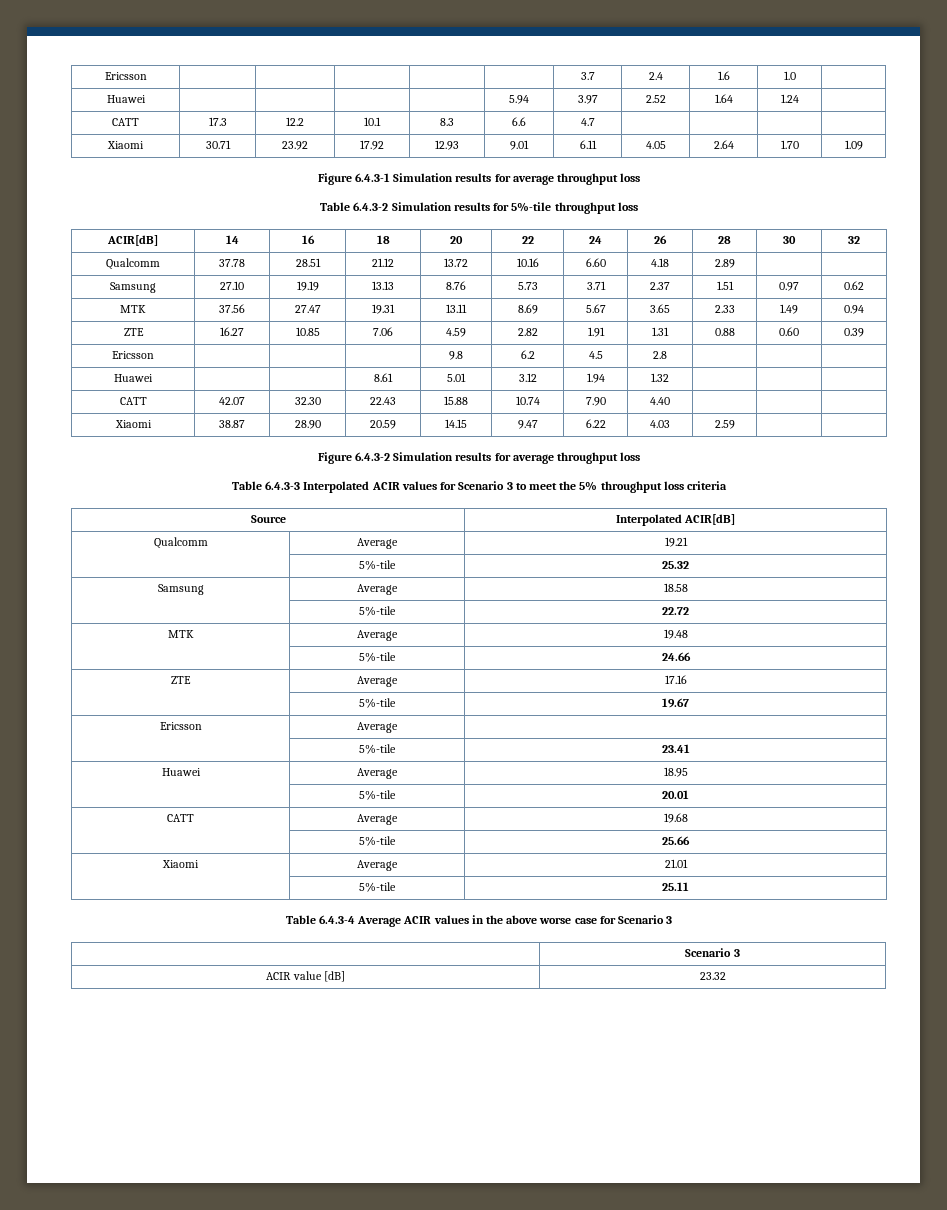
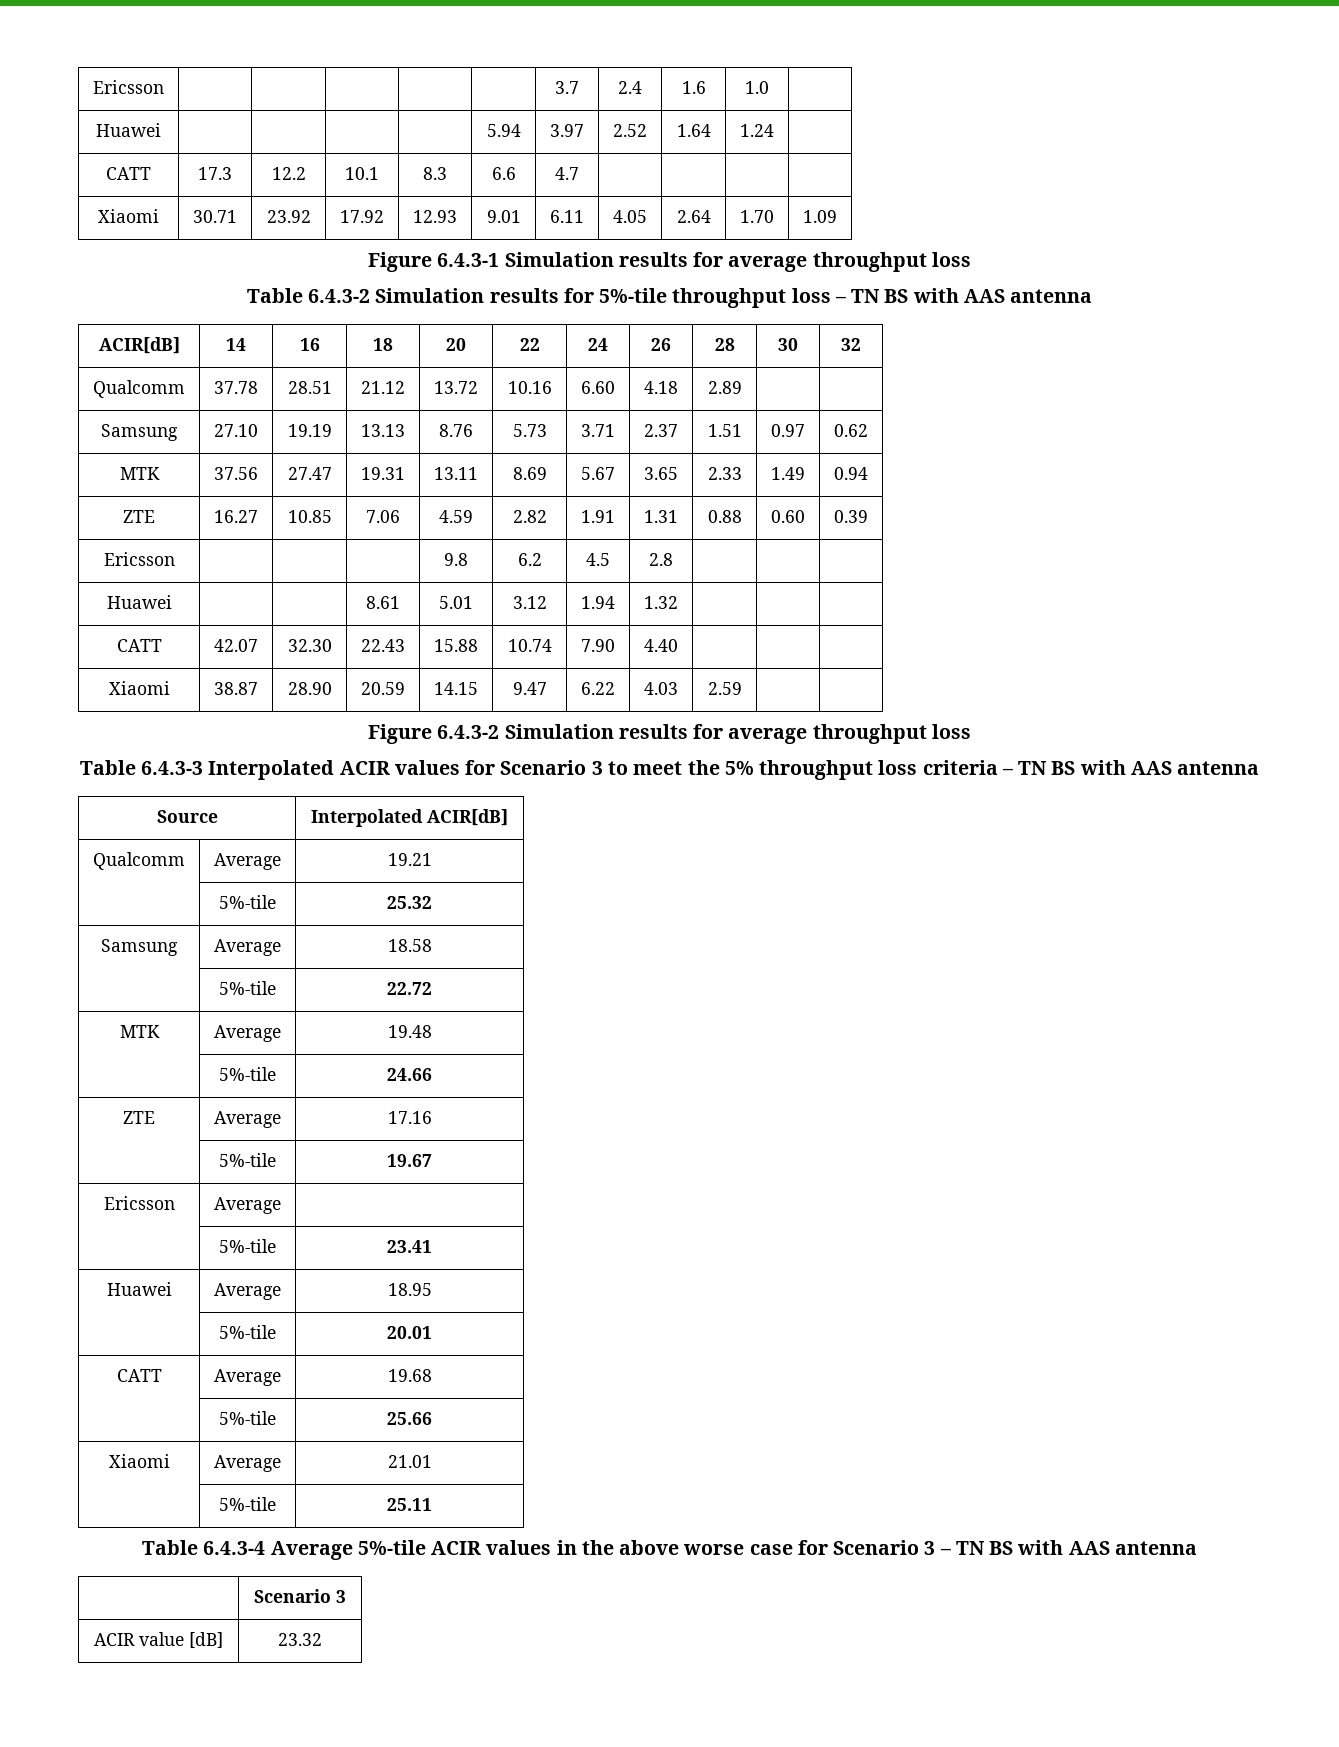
(638, 206) none -> [834,288,1093,303] – TN BS with AAS antenna
(728, 485) none -> [1001,760,1260,775] – TN BS with AAS antenna
(402, 921) none -> [357,1540,426,1555] 5%-tile
(673, 920) none -> [939,1540,1198,1555] – TN BS with AAS antenna

